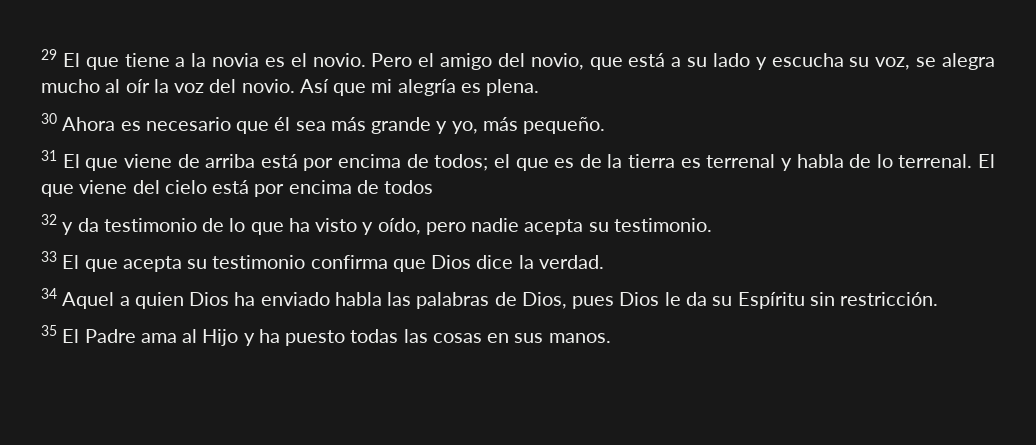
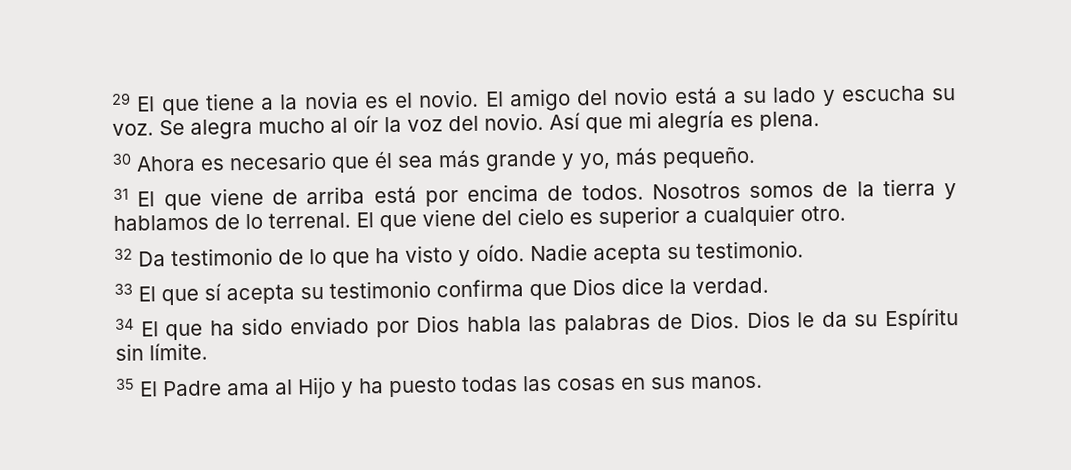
[371,53,623,70] Pero el amigo del novio, que -> [484,87,669,112] El amigo del novio
[875,57,937,70] voz, se -> [112,119,185,136] voz. Se
[434,154,844,171] todos; el que es de la tierra es terrenal y habla -> [581,178,957,201] [113,214,209,231] todos. Nosotros somos de la tierra y hablamos
[212,180,434,197] está por encima de todos -> [569,204,846,229] es superior a cualquier otro.
[62,218,99,235] y da -> [138,251,166,267] Da
[377,218,520,235] oído, pero nadie -> [476,243,588,262] oído. Nadie
(118, 265) none -> [204,283,222,301] sí
[62,292,330,309] Aquel a quien Dios ha enviado -> [140,315,461,341] El que ha sido enviado por Dios
[521,292,615,309] Dios, pues -> [690,311,741,329] Dios.
[840,292,939,306] restricción. -> [149,342,208,361] límite.

